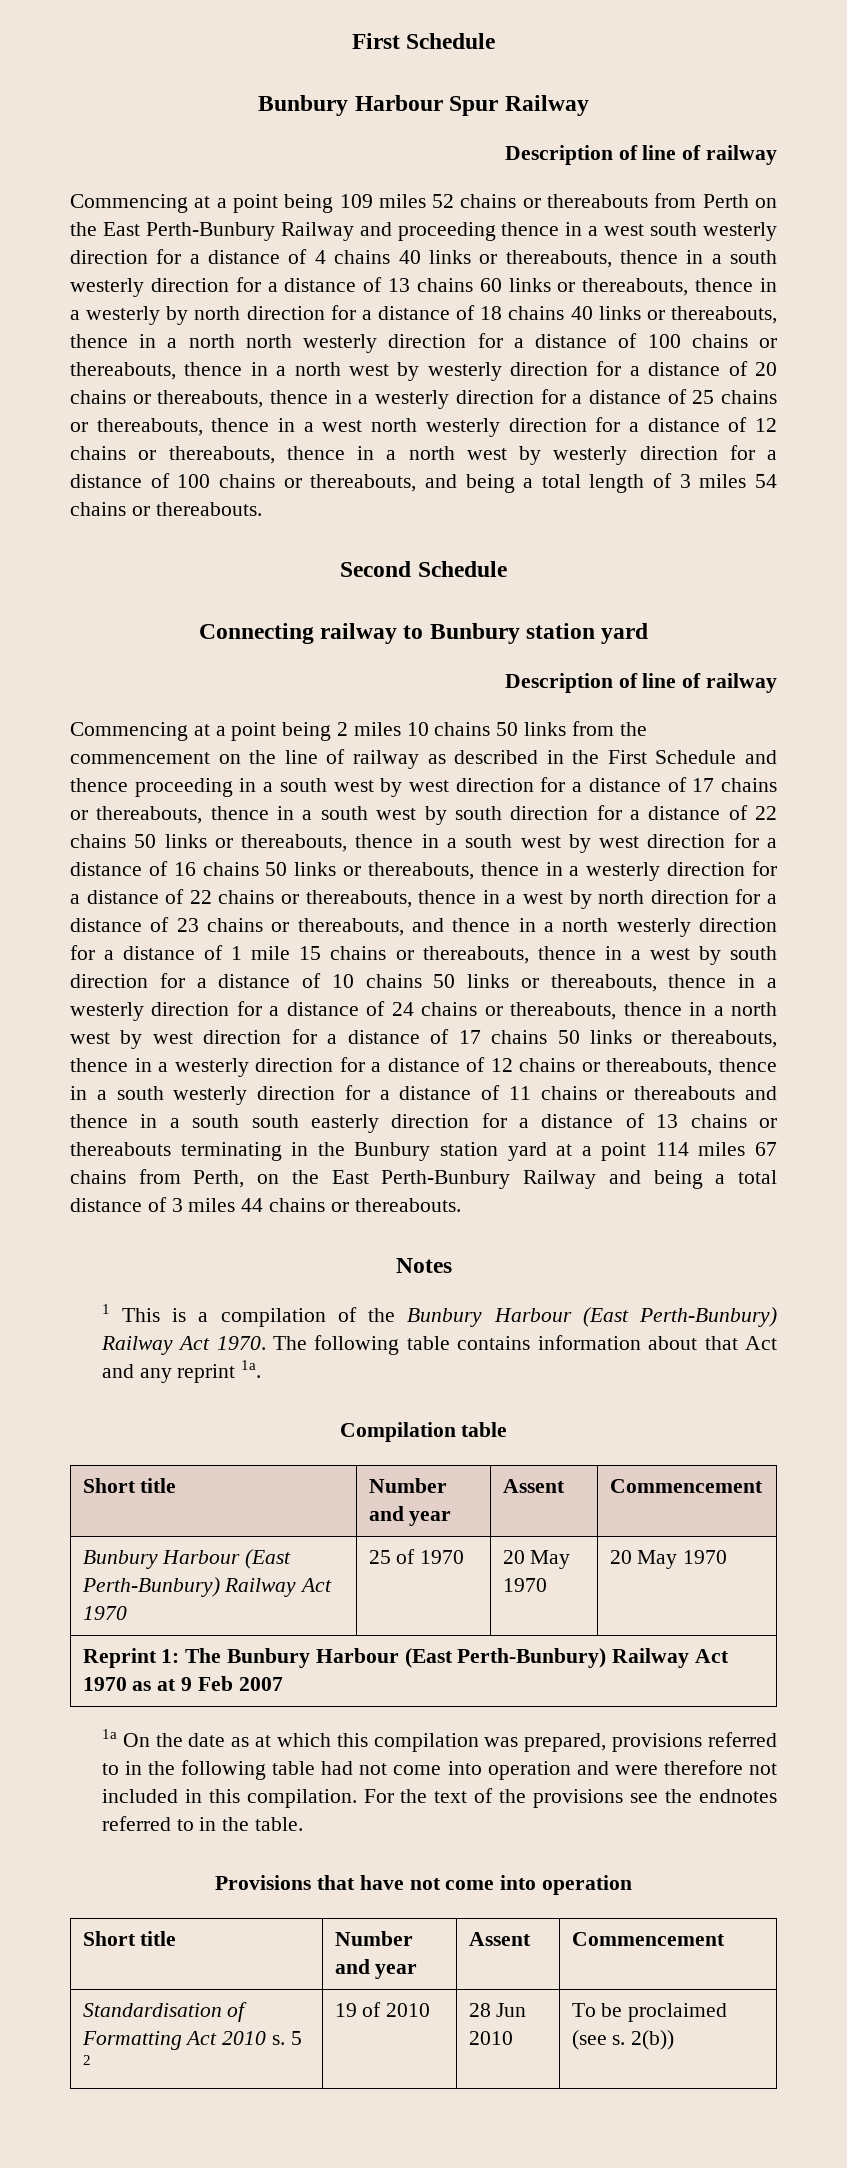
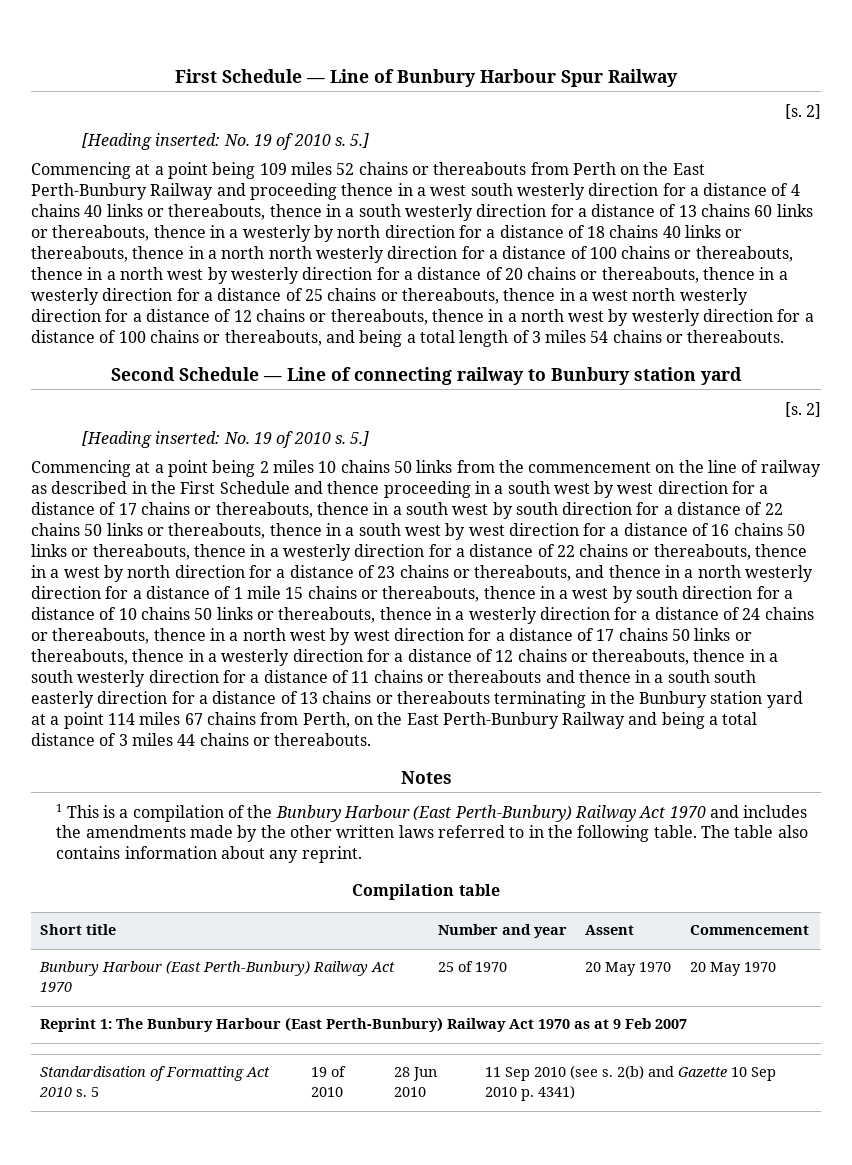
[351,33,496,49] First Schedule // -> [175,69,394,83] First Schedule — Line of
[504,145,777,165] Description of line of railway -> [784,104,821,119] [81,133,370,150] [s. 2] // [Heading inserted: No. 19 of 2010 s. 5.]
[198,623,314,644] // Connecting -> [263,367,452,385] — Line of connecting
[504,673,777,693] Description of line of railway -> [784,402,821,417] [81,431,370,448] [s. 2] // [Heading inserted: No. 19 of 2010 s. 5.]
[216,1335,778,1355] [101,1360,262,1383] 1970. The following table contains information about that Act and any reprint 1a. -> [669,805,808,818] [56,825,808,842] [56,846,362,863] 1970 and includes the amendments made by the other written laws referred to in the following table. The table also contains information about any reprint.
[101,1729,777,1752] [101,1760,778,1780] [101,1788,777,1808] [101,1816,304,1831] [215,1875,632,1895] [82,1931,177,1946] [334,1931,413,1946] [334,1959,418,1979] [468,1932,531,1946] [571,1932,725,1946] // 1a On the date as at which this compilation was prepared, provisions referred to in the following table had not come into operation and were therefore not included in this compilation. For the text of the provisions see the endnotes referred to in the table. // Provisions that have not come into operation // Short title | Number and year | Assent | Commencement -> (688, 1024) none
[82,2055,91,2065] 2 -> (100, 1092) none
[571,2003,728,2022] [571,2030,675,2050] To be proclaimed (see s. 2(b)) -> [485,1065,777,1081] [485,1085,576,1101] 11 Sep 2010 (see s. 2(b) and Gazette 10 Sep 2010 p. 4341)

